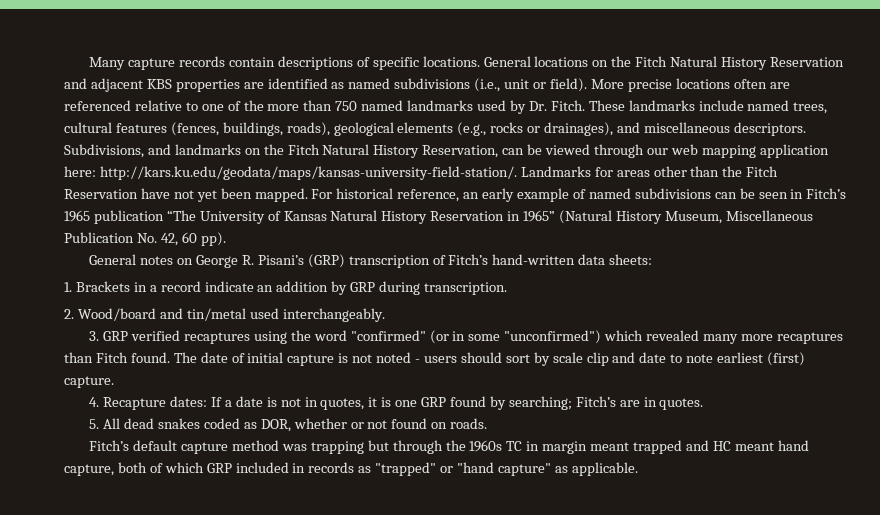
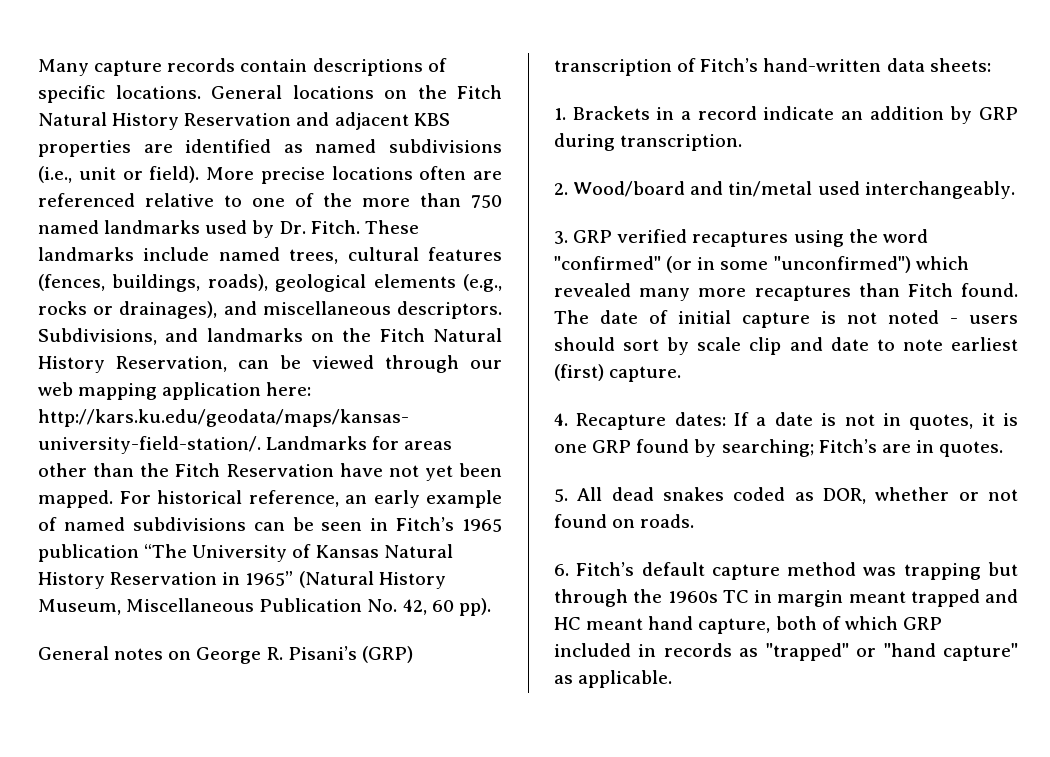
(488, 423) none -> [554,564,569,576] 6.

